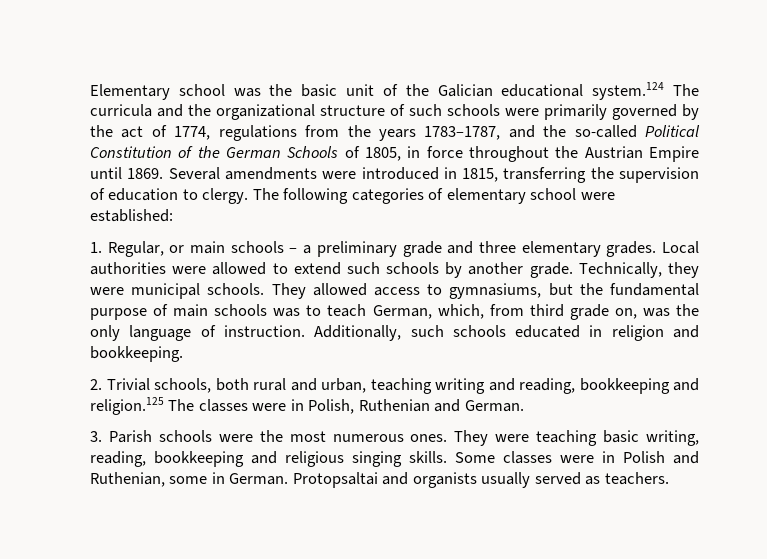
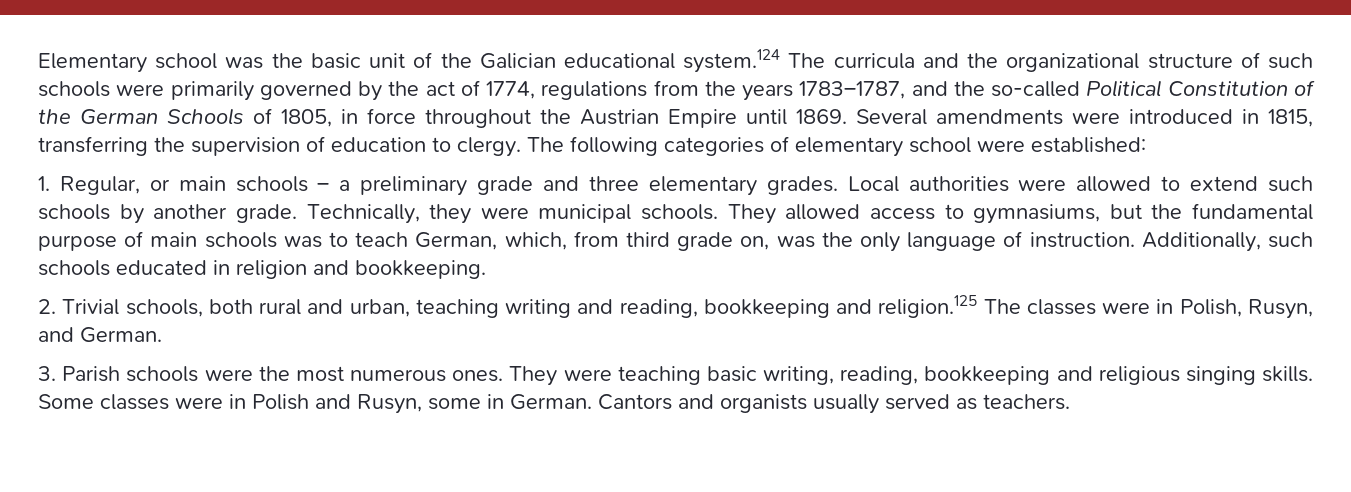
[358,399,430,412] Ruthenian -> [1248,299,1314,319] Rusyn,
[90,472,165,487] Ruthenian, -> [357,394,422,414] Rusyn,
[292,472,378,488] Protopsaltai -> [598,394,672,410] Cantors

